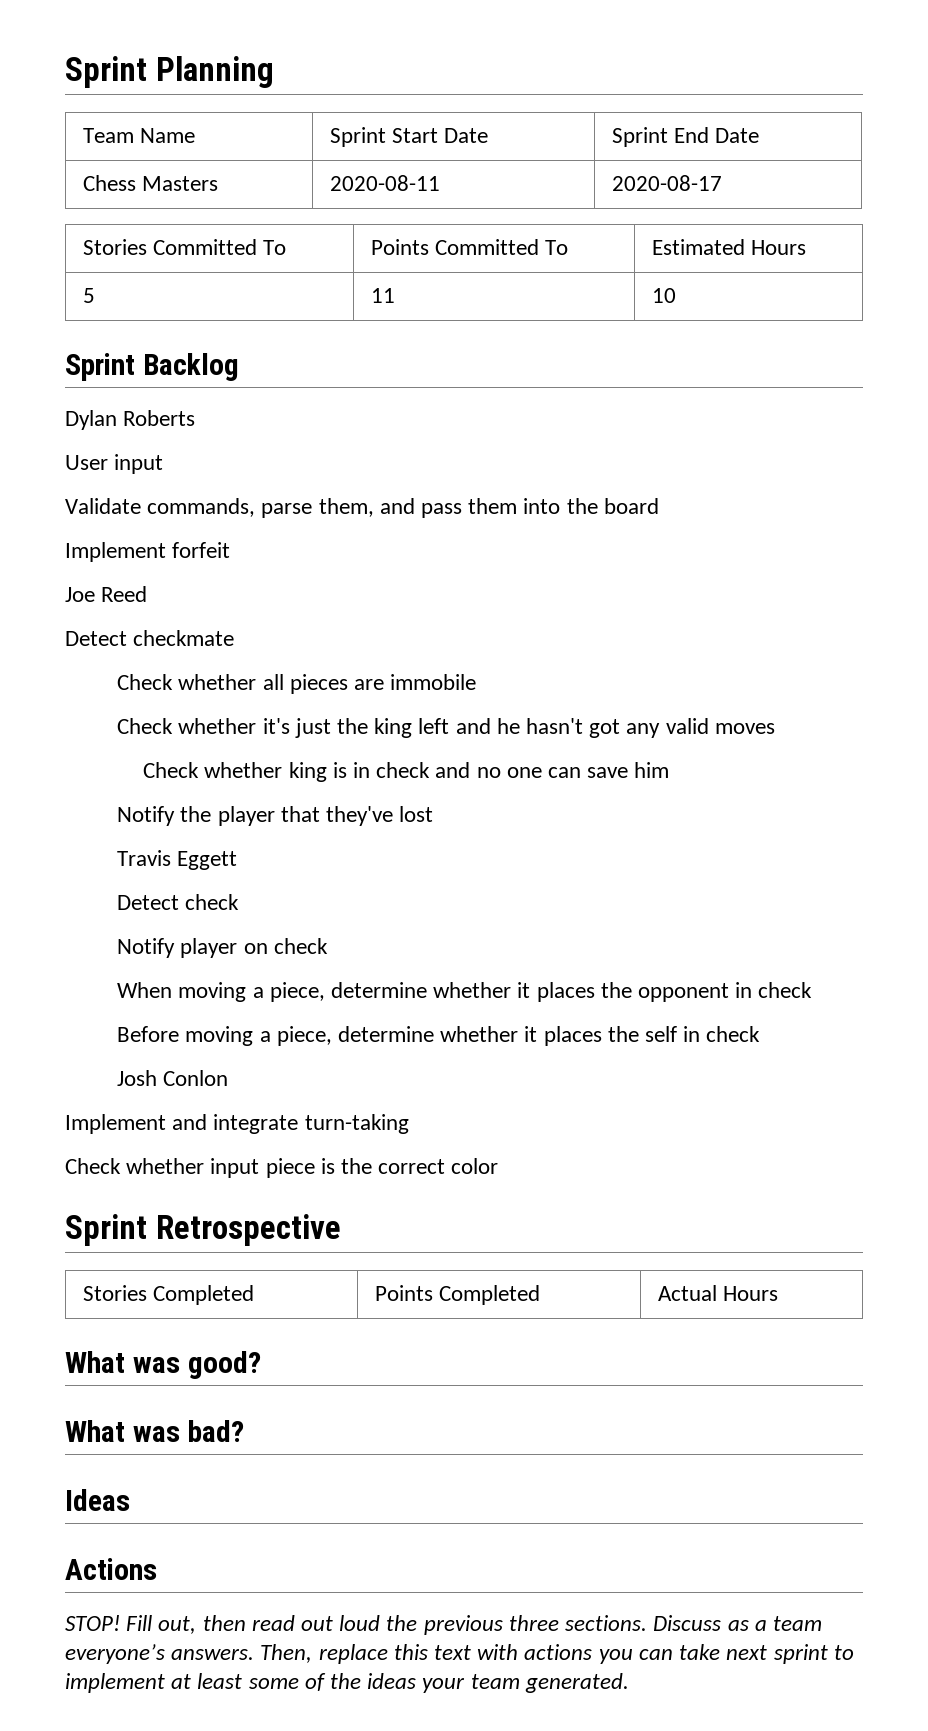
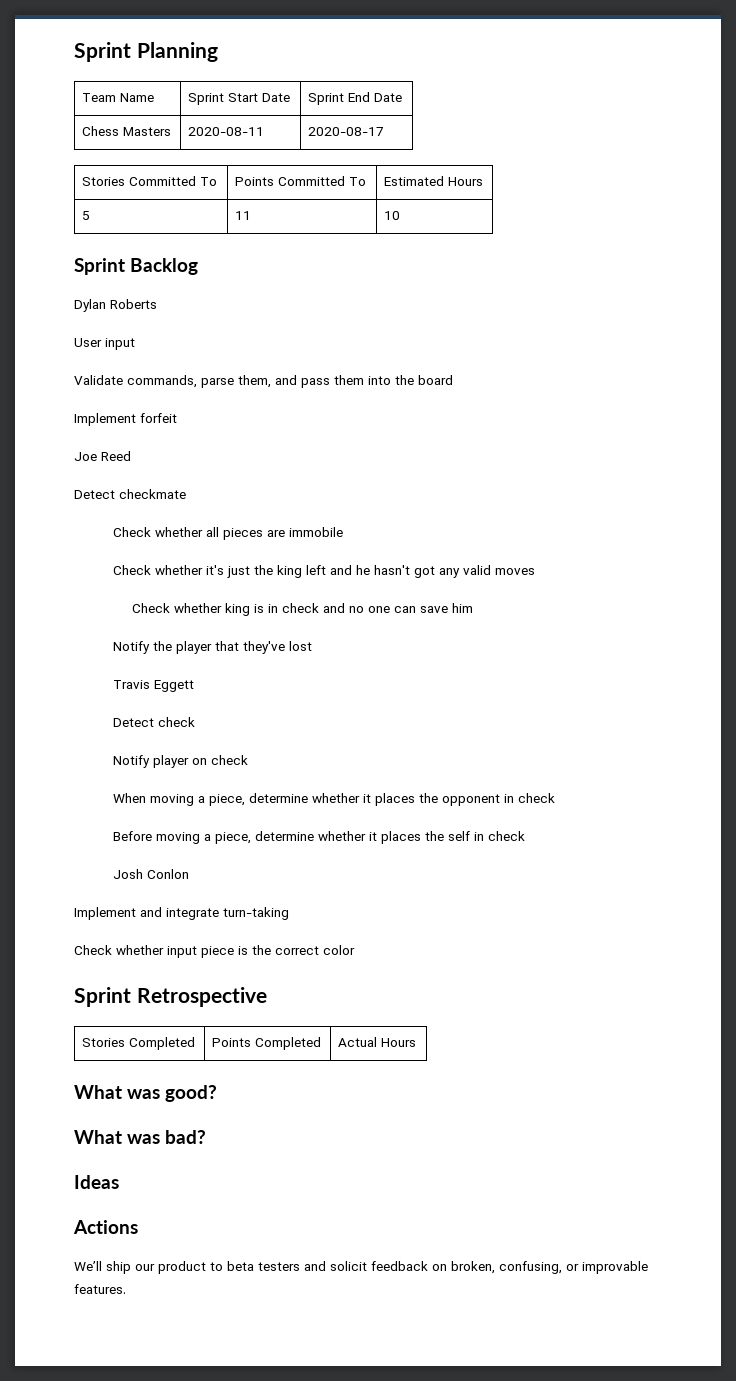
[65,1615,822,1635] [65,1644,854,1664] [65,1673,629,1693] STOP! Fill out, then read out loud the previous three sections. Discuss as a team everyone’s answers. Then, replace this text with actions you can take next sprint to implement at least some of the ideas your team generated. -> [74,1261,648,1274] [74,1284,126,1294] We’ll ship our product to beta testers and solicit feedback on broken, confusing, or improvable features.

